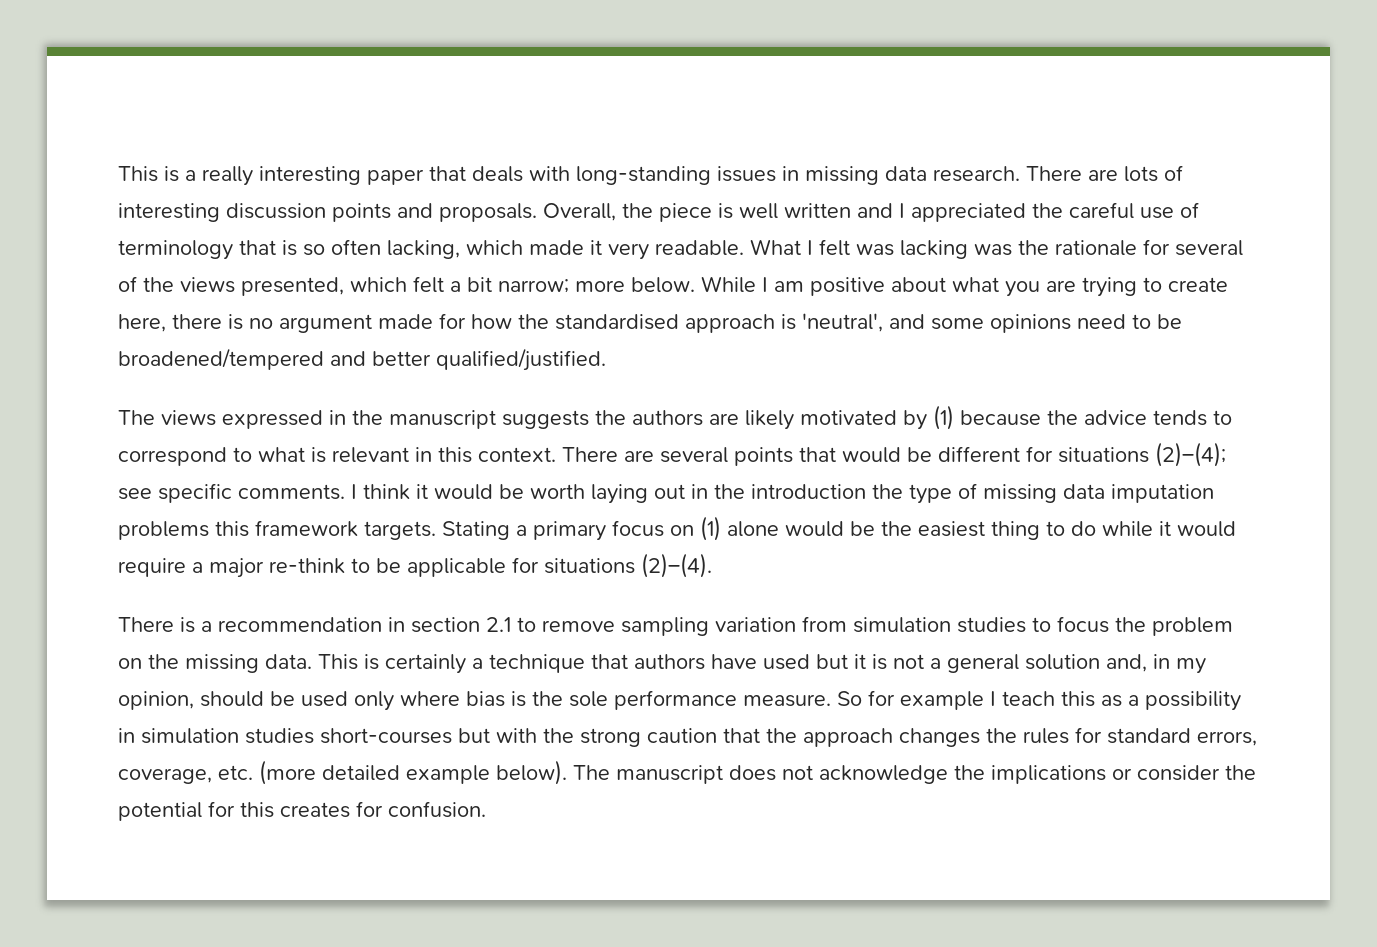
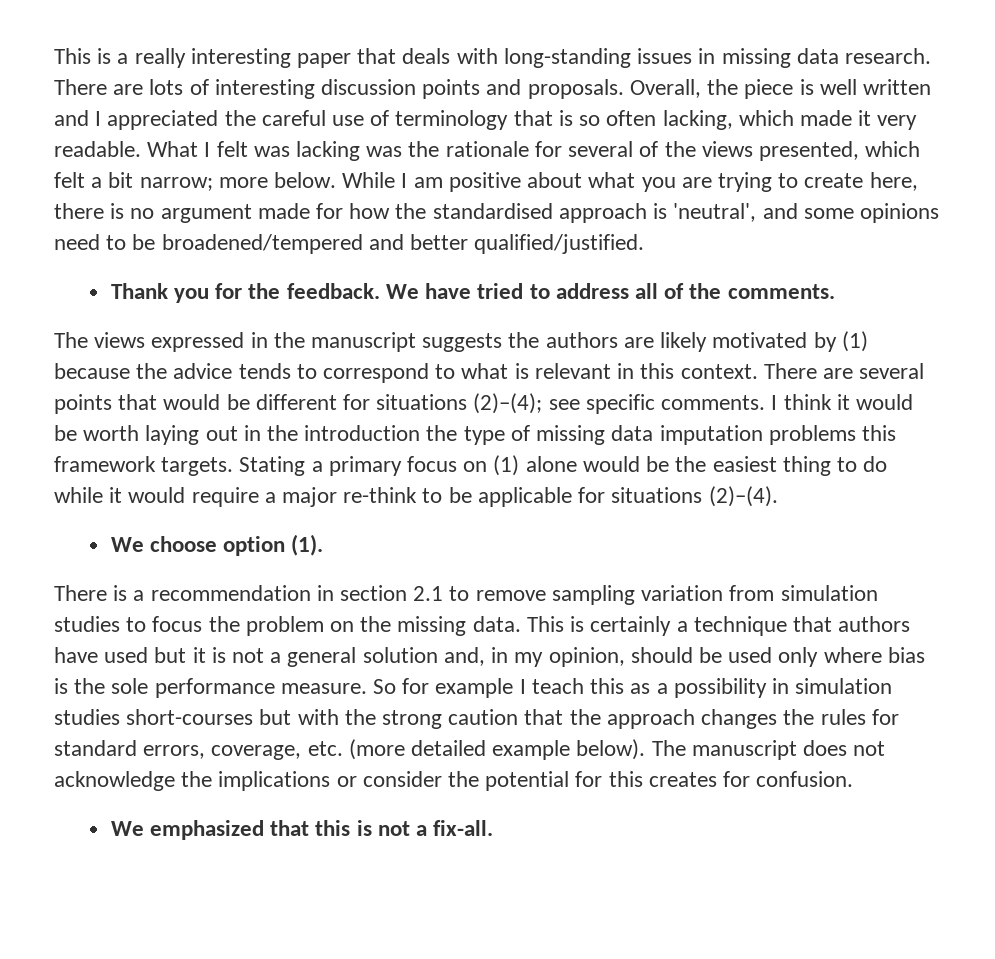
(606, 359) none -> [110,283,835,303] // Thank you for the feedback. We have tried to address all of the comments.
(712, 565) none -> [110,534,324,556] // We choose option (1).
(486, 809) none -> [110,820,494,840] // We emphasized that this is not a fix-all.

